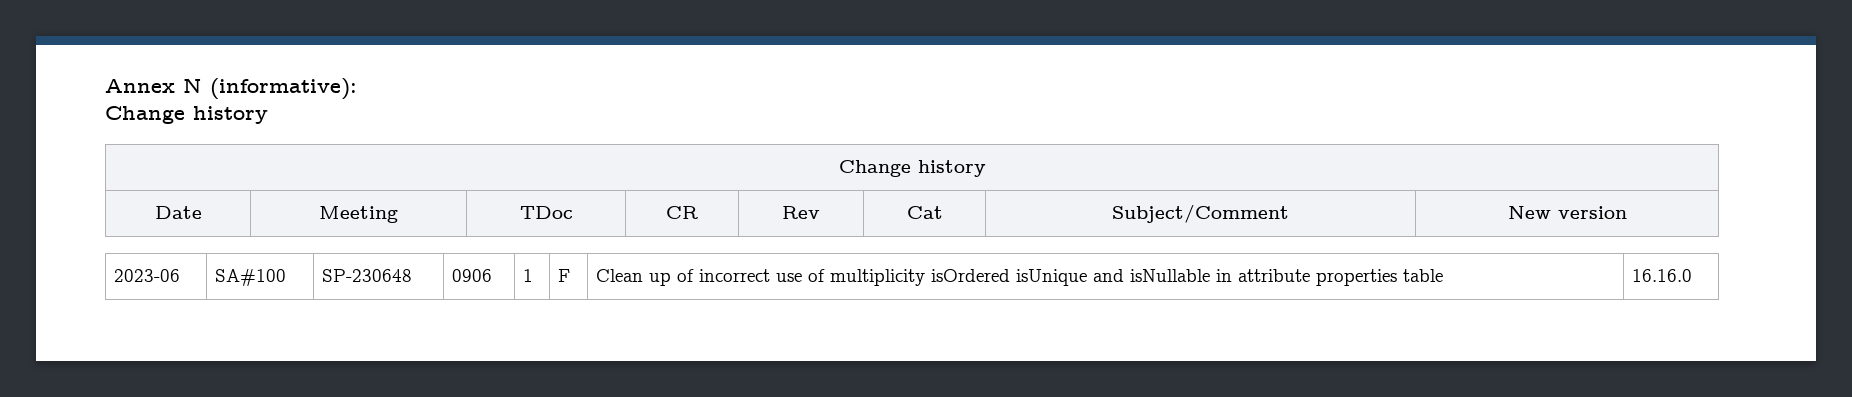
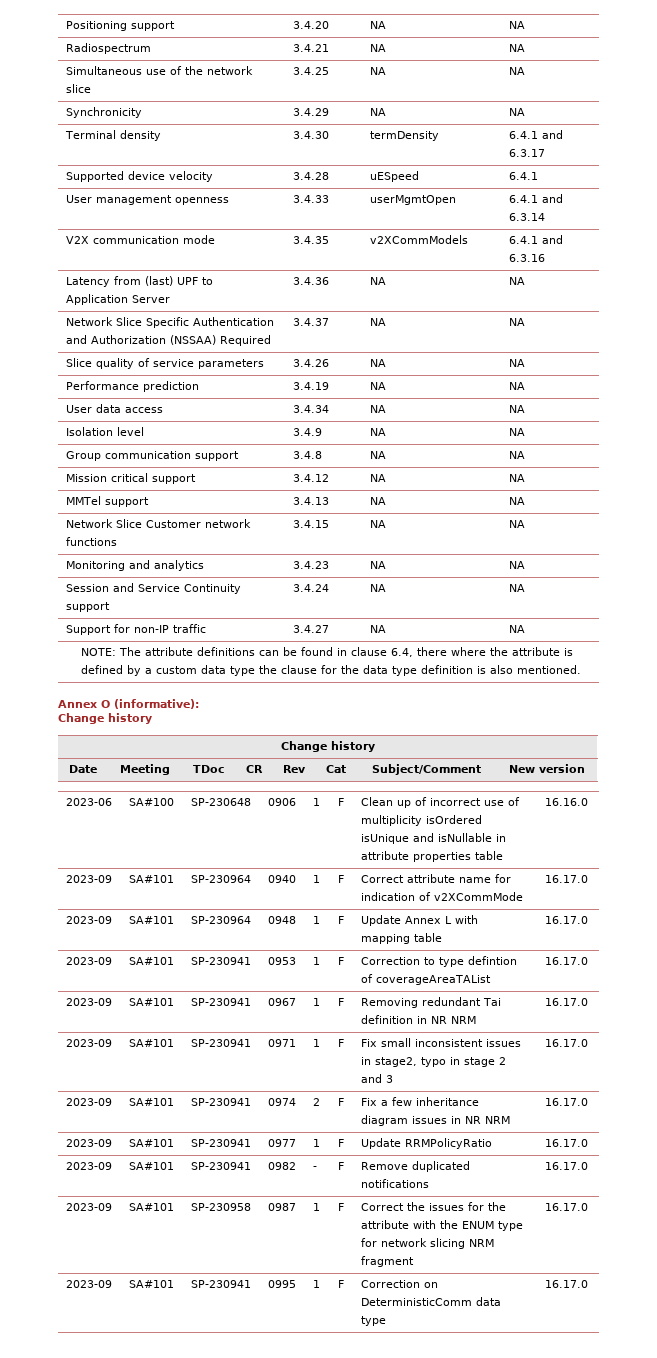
[105,78,202,93] Annex N -> [66,21,176,31] [293,21,330,29] [370,21,387,29] [509,21,526,29] [66,43,152,54] [293,44,330,52] [370,44,387,52] [509,44,526,52] [66,66,254,75] [66,84,92,93] [293,67,330,75] [370,67,387,75] [509,67,526,75] [66,107,143,118] [293,108,330,116] [370,108,387,116] [509,108,526,116] [65,130,162,141] [293,131,330,139] [370,131,440,141] [509,130,564,139] [509,149,546,157] [66,171,214,182] [293,172,330,180] [370,171,420,182] [509,172,539,180] [66,195,230,205] [293,195,330,203] [370,195,457,205] [509,194,564,203] [509,213,546,221] [66,235,216,244] [293,236,330,244] [370,235,469,244] [509,235,564,244] [509,254,546,262] [66,276,214,287] [66,294,171,305] [293,277,330,285] [370,277,387,285] [509,277,526,285] [66,317,275,328] [66,335,272,346] [293,318,330,326] [370,318,387,326] [509,318,526,326] [66,358,265,369] [293,359,330,367] [370,359,387,367] [509,359,526,367] [66,381,200,392] [293,382,330,390] [370,382,387,390] [509,382,526,390] [66,404,164,413] [293,405,330,413] [370,405,387,413] [509,405,526,413] [66,427,145,436] [293,428,323,436] [370,428,387,436] [509,428,526,436] [66,451,240,461] [293,451,323,459] [370,451,387,459] [509,451,526,459] [66,473,197,484] [293,474,330,482] [370,474,387,482] [509,474,526,482] [66,496,150,507] [293,497,330,505] [370,497,387,505] [509,497,526,505] [66,519,252,528] [66,537,118,546] [293,520,330,528] [370,520,387,528] [509,520,526,528] [66,560,205,571] [293,561,330,569] [370,561,387,569] [509,561,526,569] [66,583,242,594] [66,602,111,612] [293,584,330,592] [370,584,387,592] [509,584,526,592] [66,624,207,635] [293,625,330,633] [370,625,387,633] [509,625,526,633] [80,647,573,657] [80,665,581,676] [58,700,110,708] Positioning support | 3.4.20 | NA | NA // Radiospectrum | 3.4.21 | NA | NA // Simultaneous use of the network slice | 3.4.25 | NA | NA // Synchronicity | 3.4.29 | NA | NA // Terminal density | 3.4.30 | termDensity | 6.4.1 and 6.3.17 // Supported device velocity | 3.4.28 | uESpeed | 6.4.1 // User management openness | 3.4.33 | userMgmtOpen | 6.4.1 and 6.3.14 // V2X communication mode | 3.4.35 | v2XCommModels | 6.4.1 and 6.3.16 // Latency from (last) UPF to Application Server | 3.4.36 | NA | NA // Network Slice Specific Authentication and Authorization (NSSAA) Required | 3.4.37 | NA | NA // Slice quality of service parameters | 3.4.26 | NA | NA // Performance prediction | 3.4.19 | NA | NA // User data access | 3.4.34 | NA | NA // Isolation level | 3.4.9 | NA | NA // Group communication support | 3.4.8 | NA | NA // Mission critical support | 3.4.12 | NA | NA // MMTel support | 3.4.13 | NA | NA // Network Slice Customer network functions | 3.4.15 | NA | NA // Monitoring and analytics | 3.4.23 | NA | NA // Session and Service Continuity support | 3.4.24 | NA | NA // Support for non-IP traffic | 3.4.27 | NA | NA // NOTE: The attribute definitions can be found in clause 6.4, there where the attribute is defined by a custom data type the clause for the data type definition is also mentioned. // Annex O
(1693, 275) none -> [66,875,113,883] [129,875,175,883] [191,875,252,883] [268,875,297,883] [313,875,321,883] [338,875,345,883] [361,874,512,883] [361,892,524,901] [545,875,589,883] [66,916,113,924] [129,916,175,924] [191,916,252,924] [268,916,297,924] [313,916,321,924] [338,916,345,924] [361,915,479,926] [361,933,443,944] [545,916,589,924] [66,957,113,965] [129,957,175,965] [191,957,252,965] [268,957,297,965] [313,957,321,965] [338,957,345,965] [361,956,518,967] [361,974,492,985] [545,957,589,965] [66,998,113,1006] [129,998,175,1006] [191,998,252,1006] [268,998,297,1006] [313,998,321,1006] [338,998,345,1006] [361,997,502,1008] [361,1015,477,1024] [545,998,589,1006] [66,1039,113,1047] [129,1039,175,1047] [191,1039,252,1047] [268,1039,297,1047] [313,1039,321,1047] [338,1039,345,1047] [361,1038,522,1047] [361,1057,507,1067] [361,1074,394,1083] [545,1039,589,1047] [66,1098,113,1106] [129,1098,175,1106] [191,1098,252,1106] [268,1098,297,1106] [313,1098,321,1106] [338,1098,345,1106] [361,1097,480,1106] [361,1115,511,1126] [545,1098,589,1106] [66,1139,113,1147] [129,1139,175,1147] [191,1139,252,1147] [268,1139,297,1147] [313,1139,321,1147] [338,1139,345,1147] [361,1138,493,1149] [545,1139,589,1147] [66,1162,113,1170] [129,1162,175,1170] [191,1162,252,1170] [268,1162,297,1170] [313,1166,318,1170] [338,1162,345,1170] [361,1161,471,1172] [361,1179,430,1188] [545,1162,589,1170] [66,1203,113,1211] [129,1203,175,1211] [191,1203,252,1211] [268,1203,297,1211] [313,1203,321,1211] [338,1203,345,1211] [361,1202,507,1211] [361,1220,524,1231] [361,1238,495,1249] [361,1256,415,1267] [545,1203,589,1211] [66,1280,113,1288] [129,1280,175,1288] [191,1280,252,1288] [268,1280,297,1288] [313,1280,321,1288] [338,1280,345,1288] [361,1280,439,1288] [361,1297,502,1306] [361,1316,387,1326] [545,1280,589,1288] // 2023-09 | SA#101 | SP-230964 | 0940 | 1 | F | Correct attribute name for indication of v2XCommMode | 16.17.0 // 2023-09 | SA#101 | SP-230964 | 0948 | 1 | F | Update Annex L with mapping table | 16.17.0 // 2023-09 | SA#101 | SP-230941 | 0953 | 1 | F | Correction to type defintion of coverageAreaTAList | 16.17.0 // 2023-09 | SA#101 | SP-230941 | 0967 | 1 | F | Removing redundant Tai definition in NR NRM | 16.17.0 // 2023-09 | SA#101 | SP-230941 | 0971 | 1 | F | Fix small inconsistent issues in stage2, typo in stage 2 and 3 | 16.17.0 // 2023-09 | SA#101 | SP-230941 | 0974 | 2 | F | Fix a few inheritance diagram issues in NR NRM | 16.17.0 // 2023-09 | SA#101 | SP-230941 | 0977 | 1 | F | Update RRMPolicyRatio | 16.17.0 // 2023-09 | SA#101 | SP-230941 | 0982 | - | F | Remove duplicated notifications | 16.17.0 // 2023-09 | SA#101 | SP-230958 | 0987 | 1 | F | Correct the issues for the attribute with the ENUM type for network slicing NRM fragment | 16.17.0 // 2023-09 | SA#101 | SP-230941 | 0995 | 1 | F | Correction on DeterministicComm data type | 16.17.0

